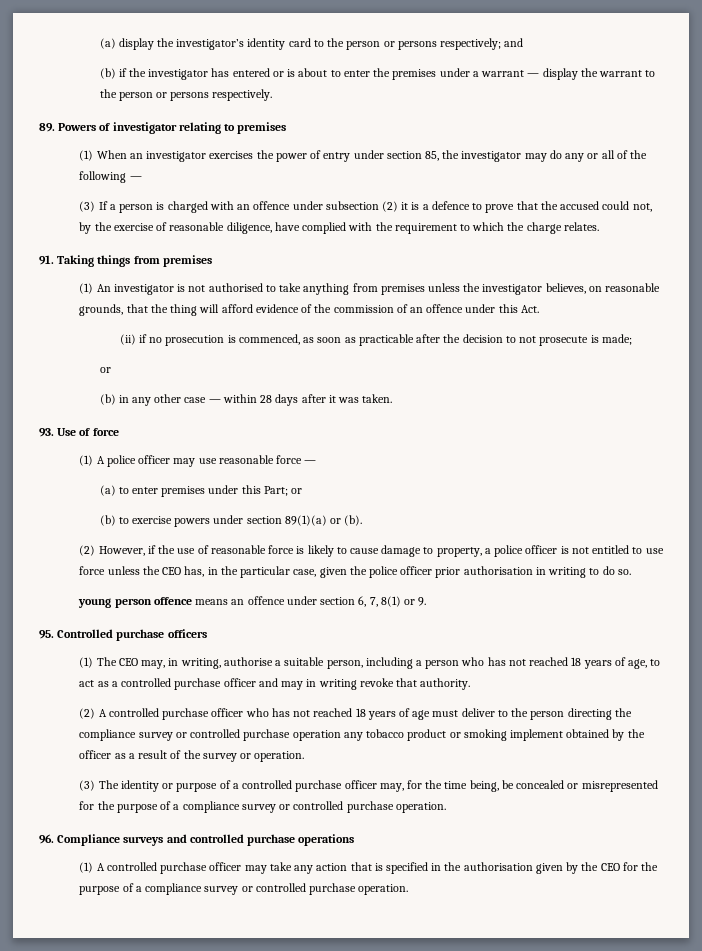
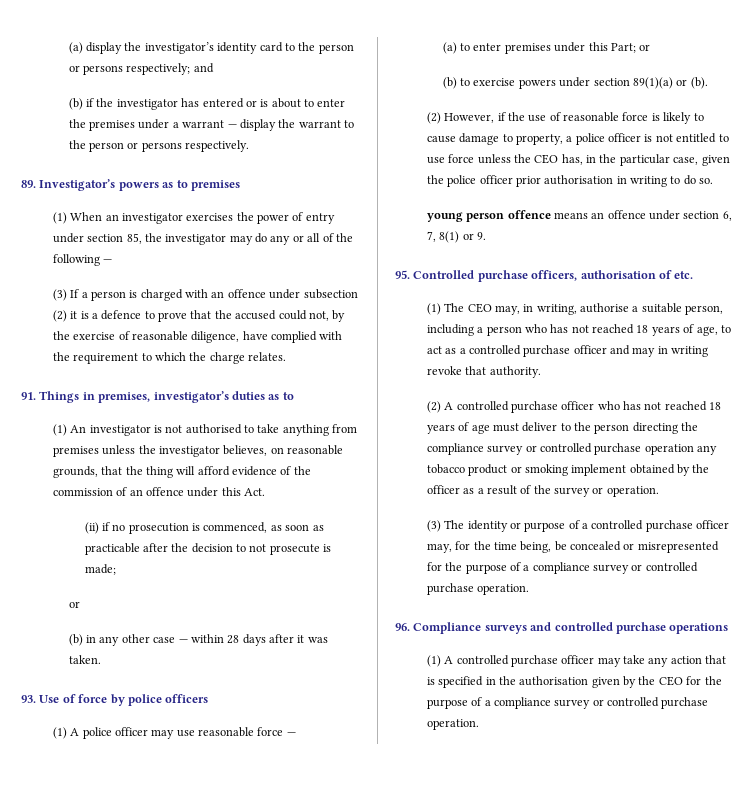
[58,122,221,134] Powers of investigator relating -> [39,179,174,191] Investigator’s powers as
[57,255,212,267] Taking things from premises -> [39,391,294,403] Things in premises, investigator’s duties as to
(119, 432) none -> [110,694,209,706] by police officers
[167,629,207,638] officers -> [531,270,694,281] officers, authorisation of etc.

